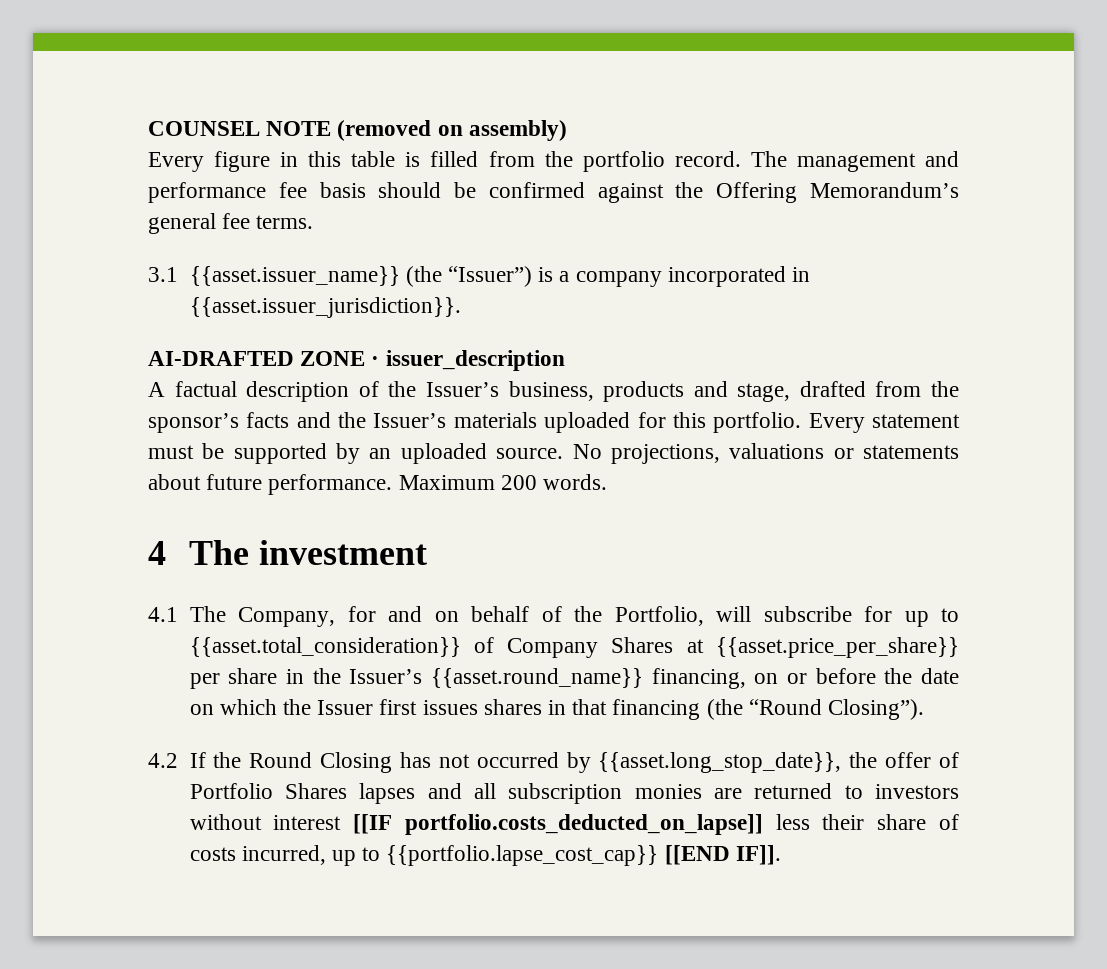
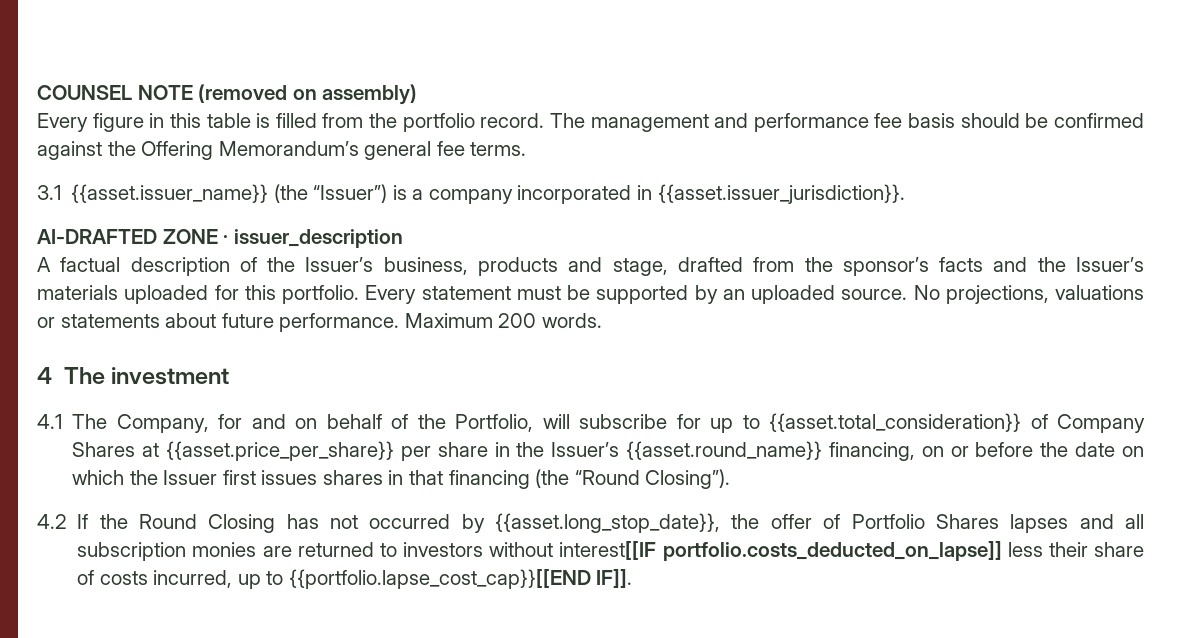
[273,814,393,834] interest [[IF -> [559,541,657,560] interest[[IF
[386,845,730,866] {{portfolio.lapse_cost_cap}} [[END -> [288,569,591,589] {{portfolio.lapse_cost_cap}}[[END

